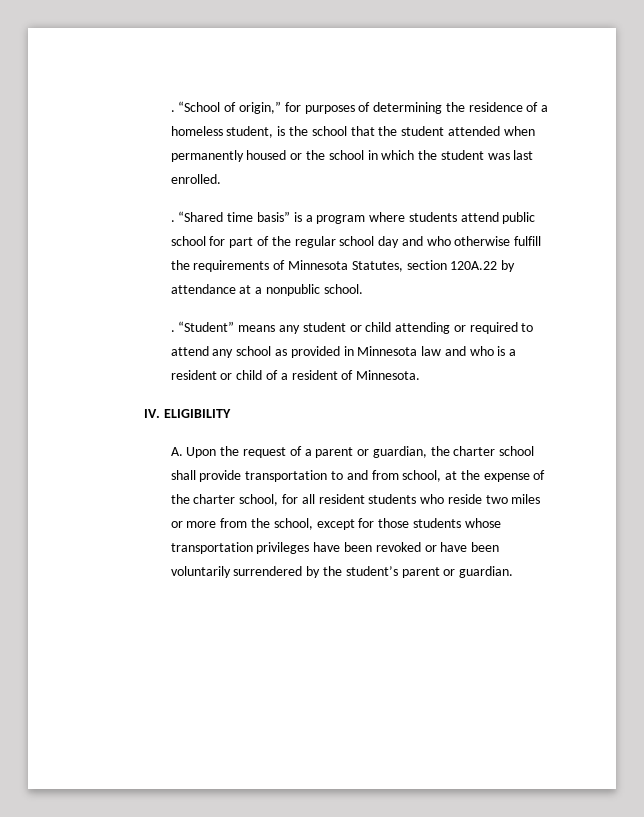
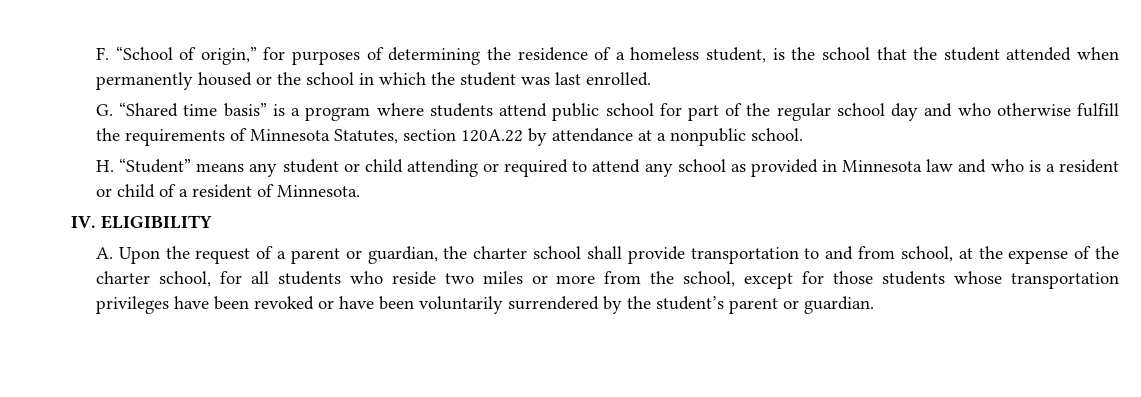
[170,110,175,112] . -> [95,47,109,60] F.
[170,220,175,222] . -> [95,104,113,116] G.
[170,330,175,332] . -> [95,160,114,172] H.
[318,494,365,504] resident -> (269, 277) none

